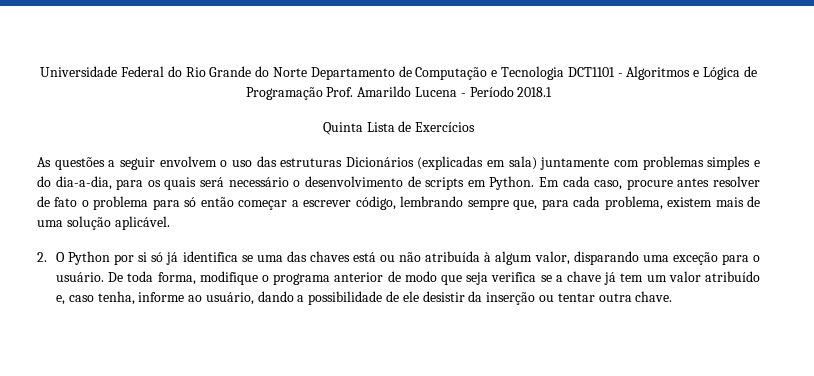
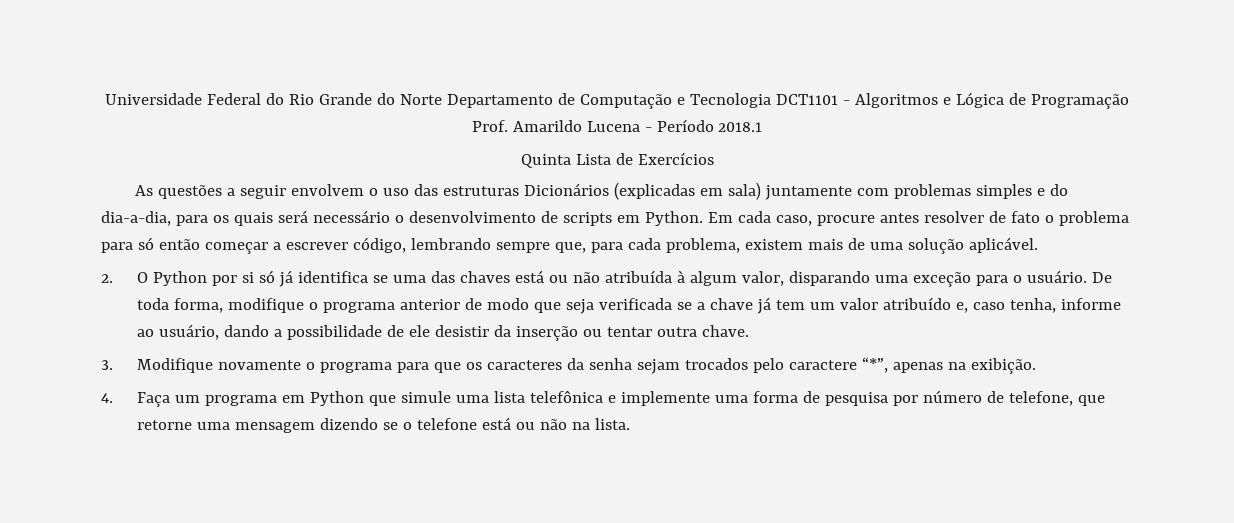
[491,272,537,282] verifica -> [599,298,673,310] verificada
(673, 296) none -> [101,357,1037,374] [101,390,1106,407] [137,417,631,433] // 3. Modifique novamente o programa para que os caracteres da senha sejam trocados pelo caractere “*”, apenas na exibição. // 4. Faça um programa em Python que simule uma lista telefônica e implemente uma forma de pesquisa por número de telefone, que retorne uma mensagem dizendo se o telefone está ou não na lista.

